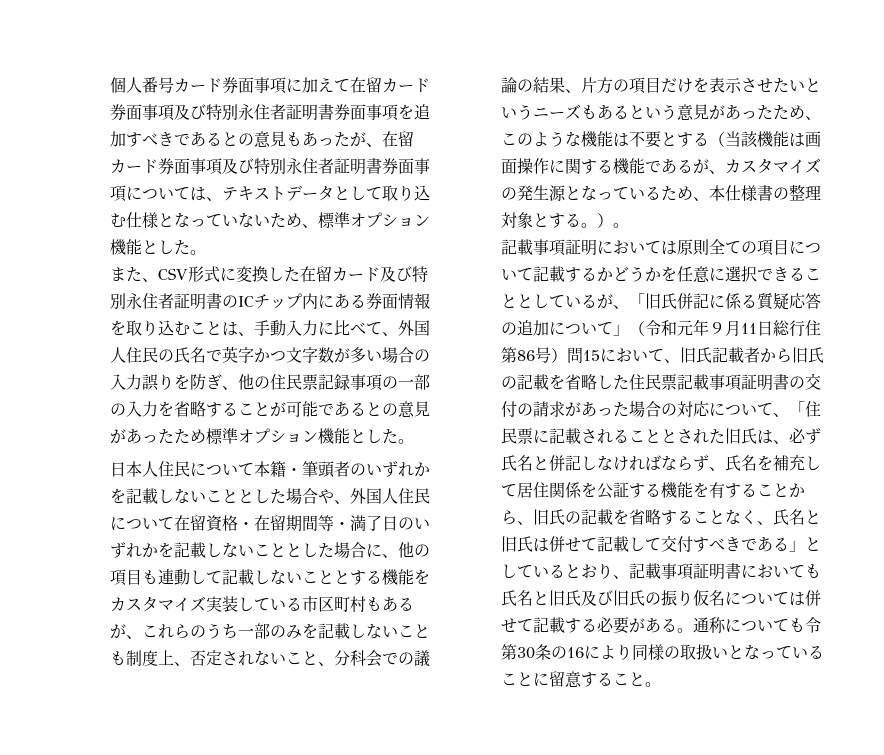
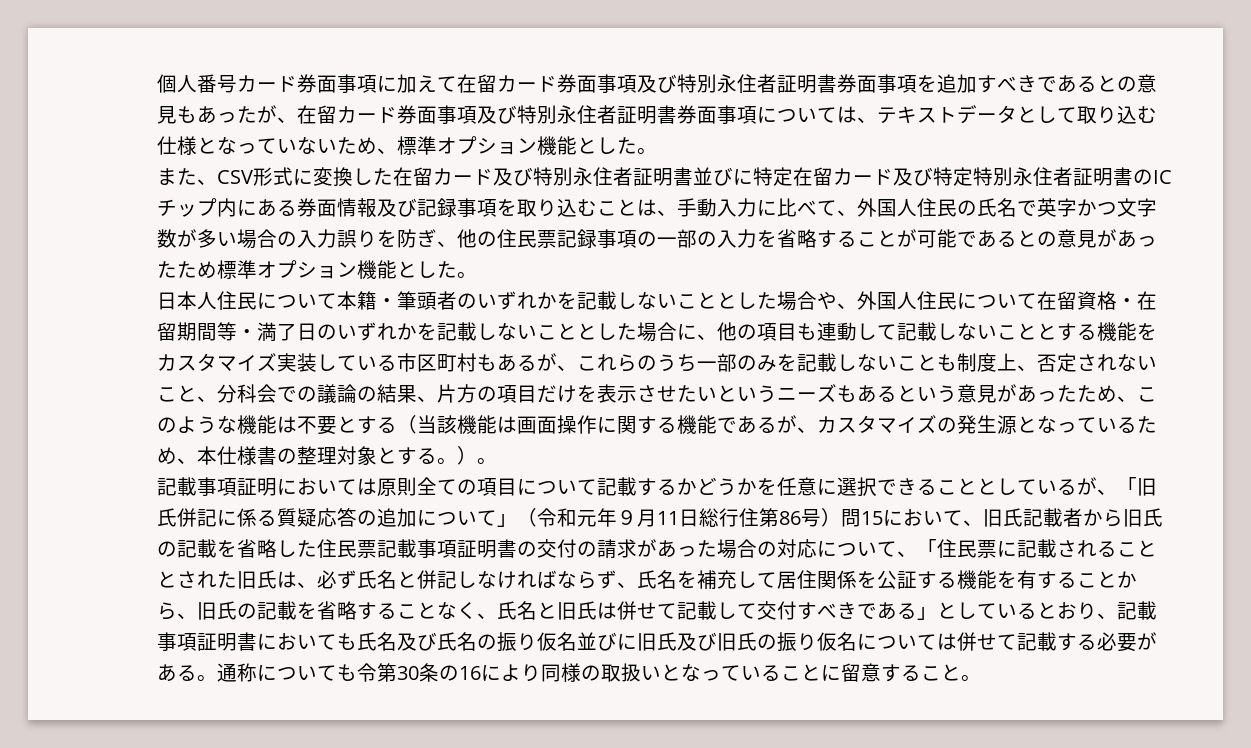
(223, 301) none -> [693,167,1134,186] 並びに特定在留カード及び特定特別永住者証明書
(431, 301) none -> [377,198,498,217] 及び記録事項
[533,591,550,605] と -> [397,632,638,652] 及び氏名の振り仮名並びに

